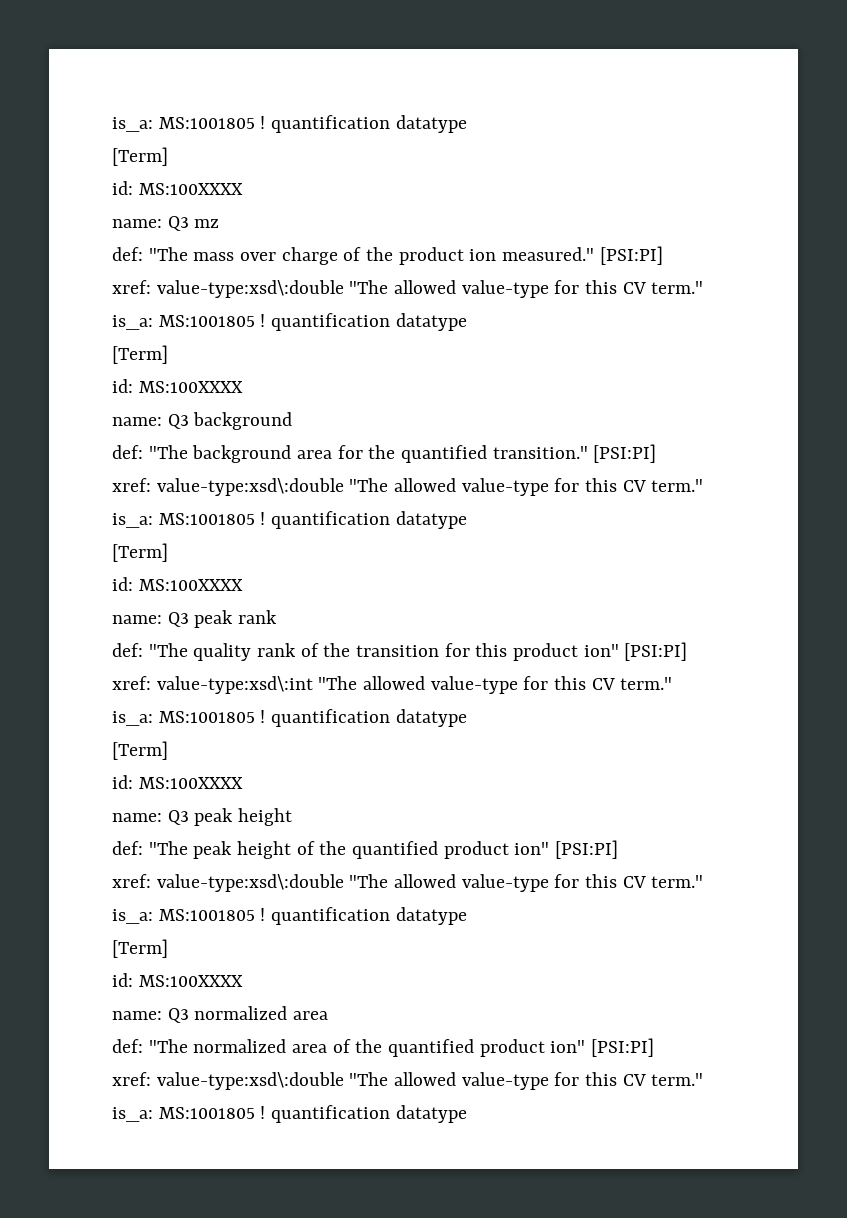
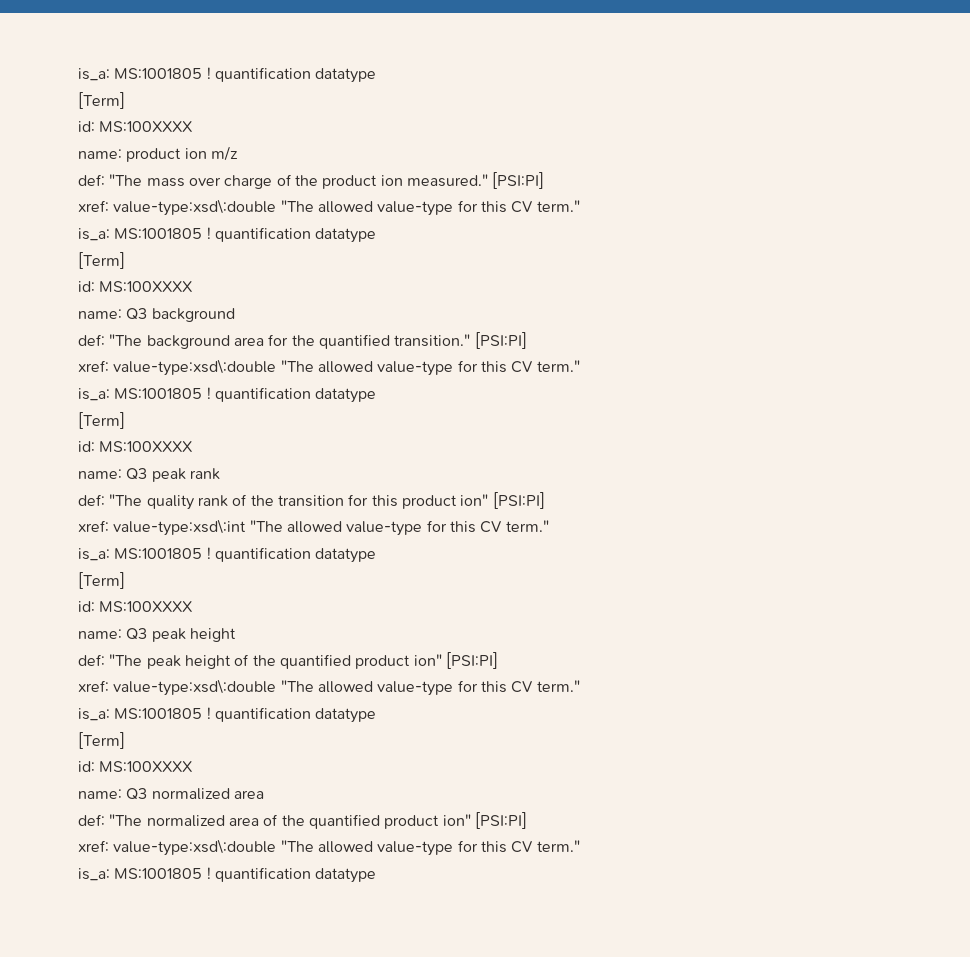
[112,115,467,133] [112,147,168,166] [112,181,243,195] [112,216,220,231] is_a: MS:1001805 ! quantification datatype // [Term] // id: MS:100XXXX // name: Q3 mz -> [78,67,377,83] [78,92,125,109] [78,121,194,132] [78,146,238,162] is_a: MS:1001805 ! quantification datatype // [Term] // id: MS:100XXXX // name: product ion m/z

